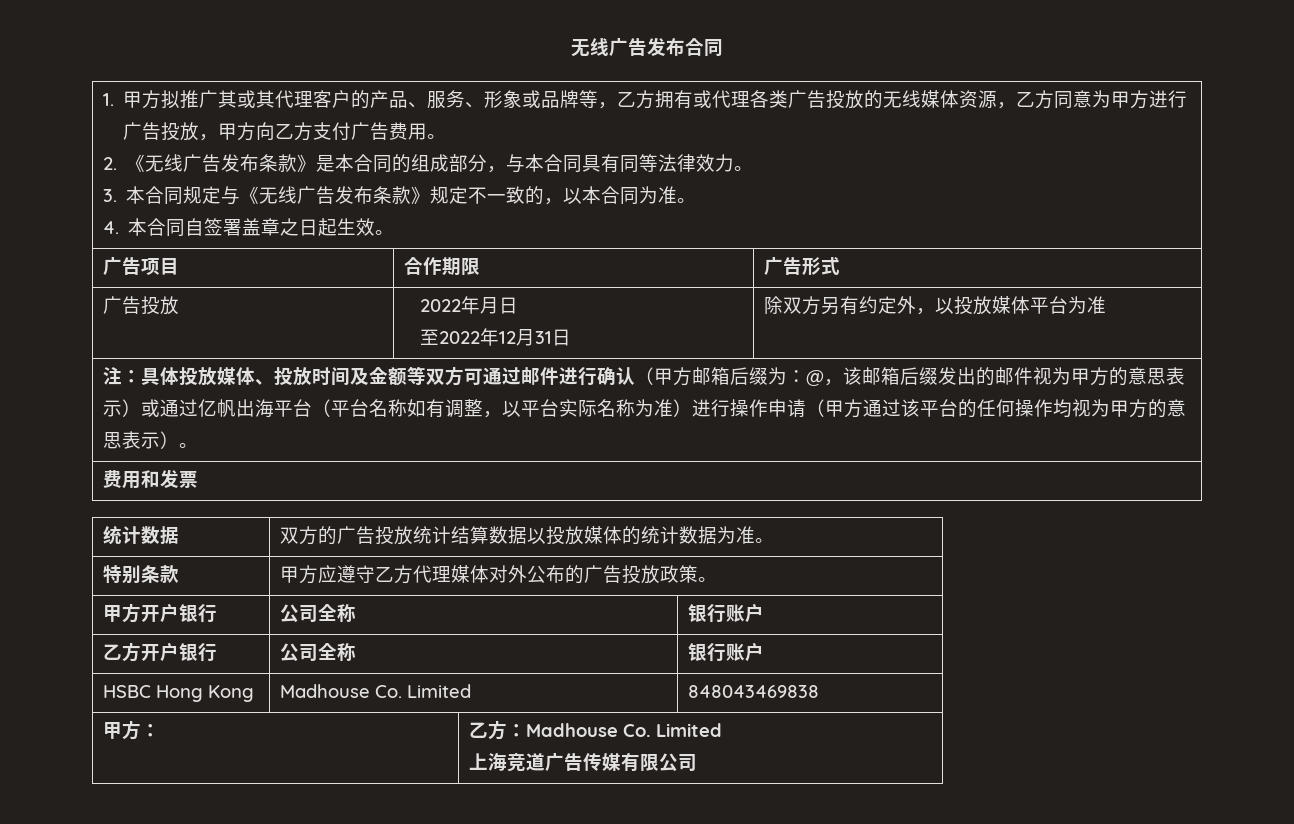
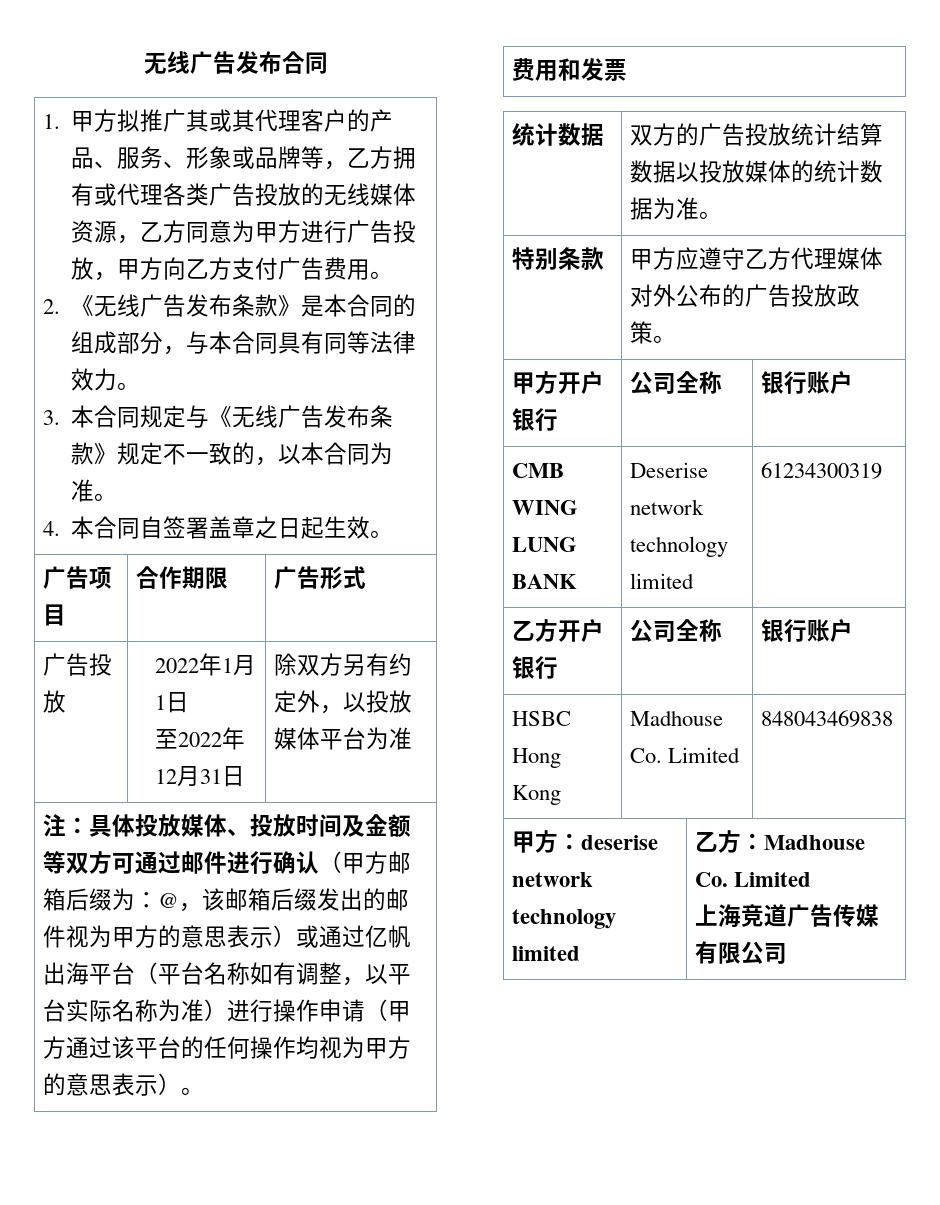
[480,297,500,314] 月 -> [221,655,256,676] [154,695,166,710] 1月1
(765, 613) none -> [512,463,565,478] [512,500,579,515] [512,537,578,552] [512,574,578,589] [630,462,709,478] [630,499,705,515] [630,536,729,557] [630,573,695,589] [761,462,883,479] // CMB WING LUNG BANK | Deserise network technology limited | 61234300319
(161, 730) none -> [581,835,659,850] [512,872,594,887] [512,909,617,929] [512,946,581,961] deserise network technology limited

